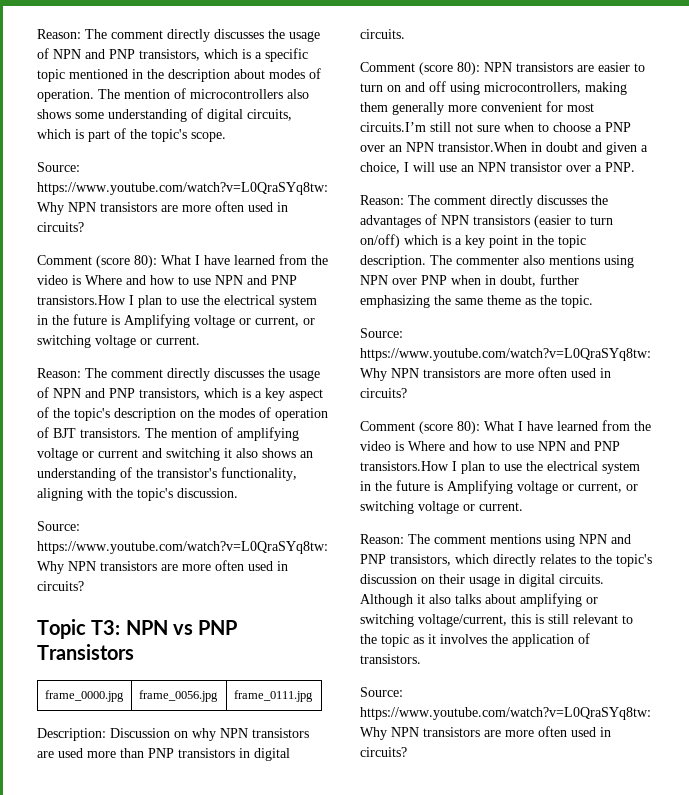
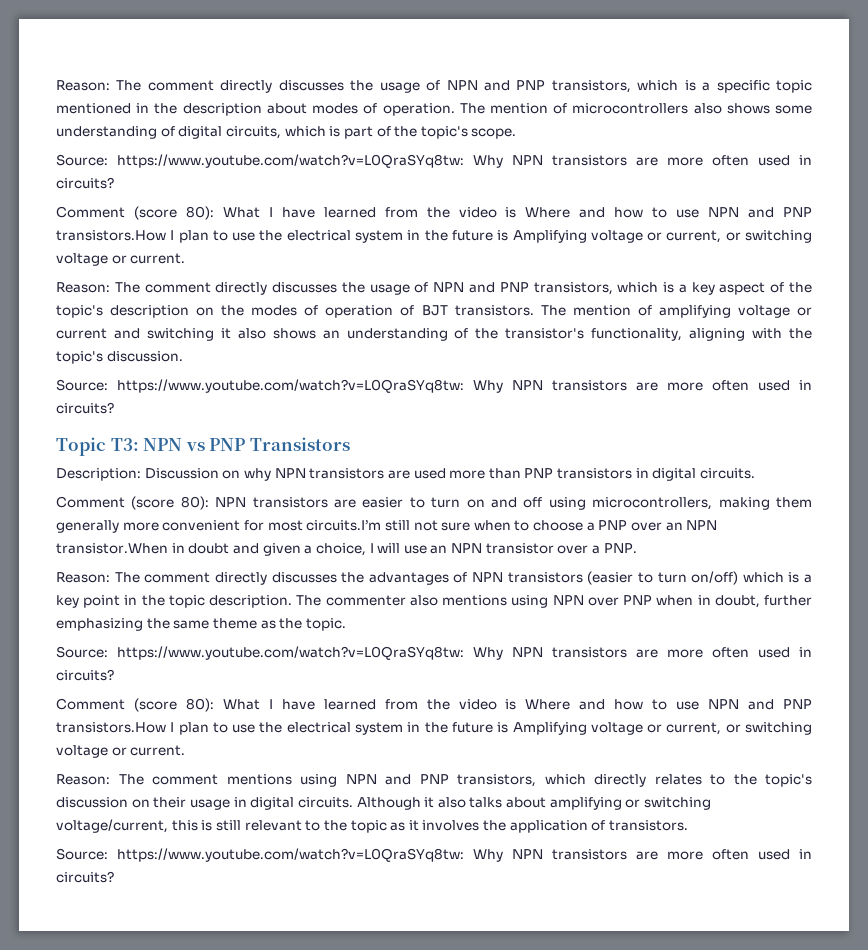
[44,690,124,702] [138,690,218,702] [233,690,313,702] // frame_0000.jpg | frame_0056.jpg | frame_0111.jpg -> (350, 444) none

